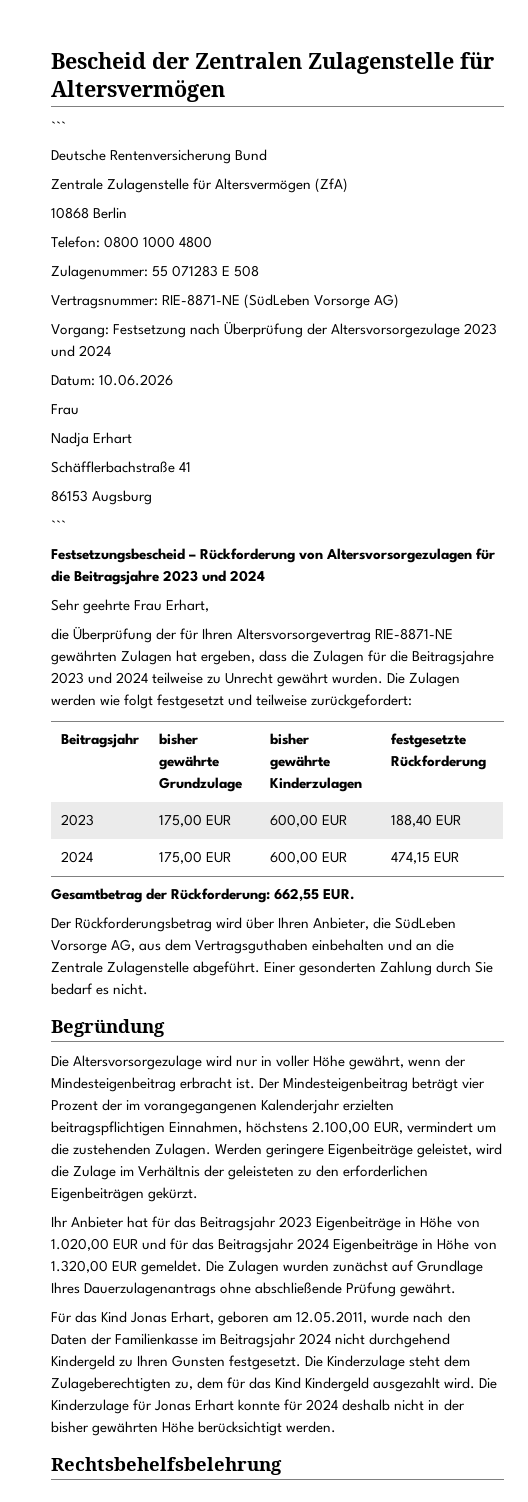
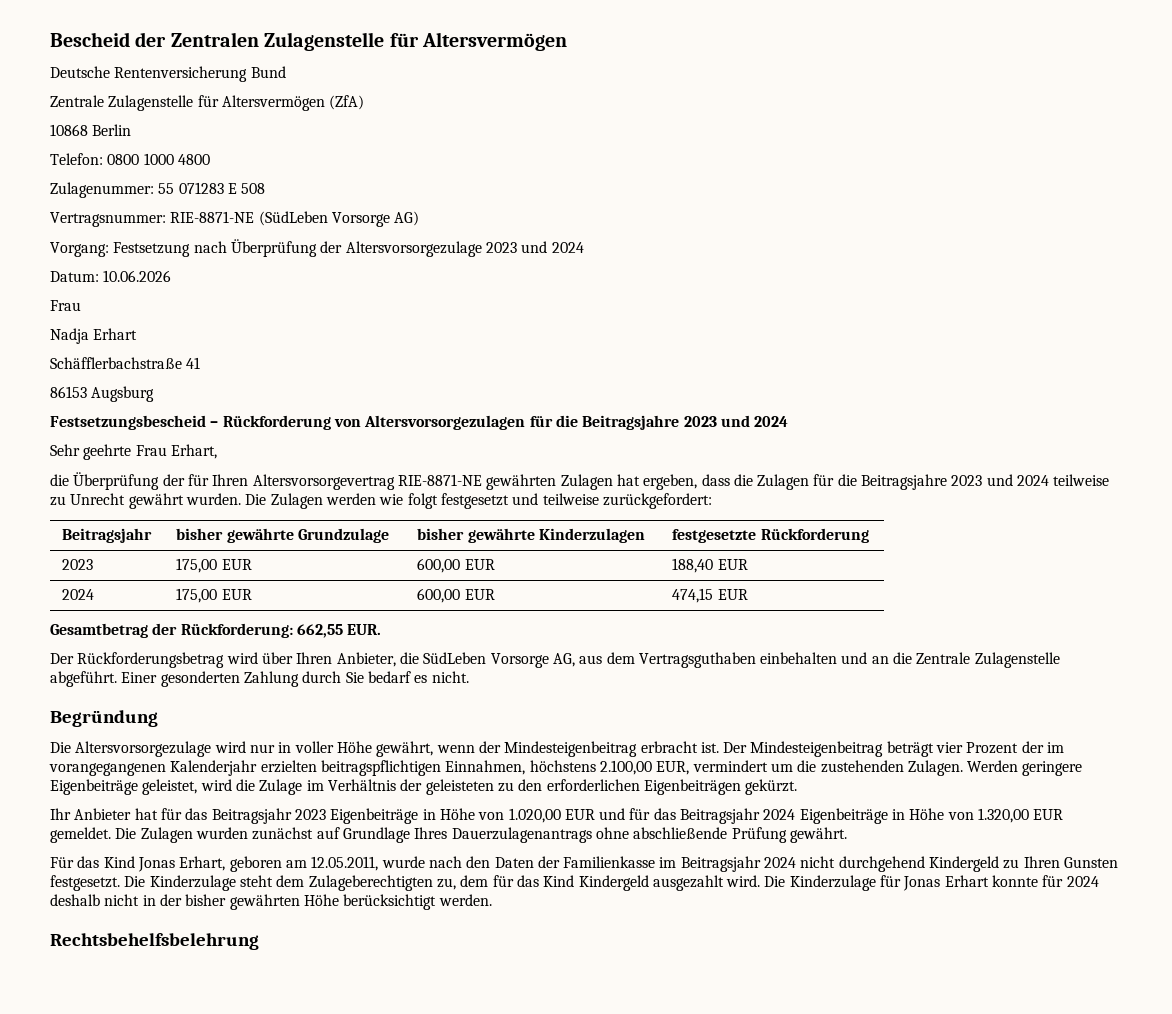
[51,121,66,131] // ``` -> (567, 41) none
[51,520,66,530] // ``` -> (155, 394) none

